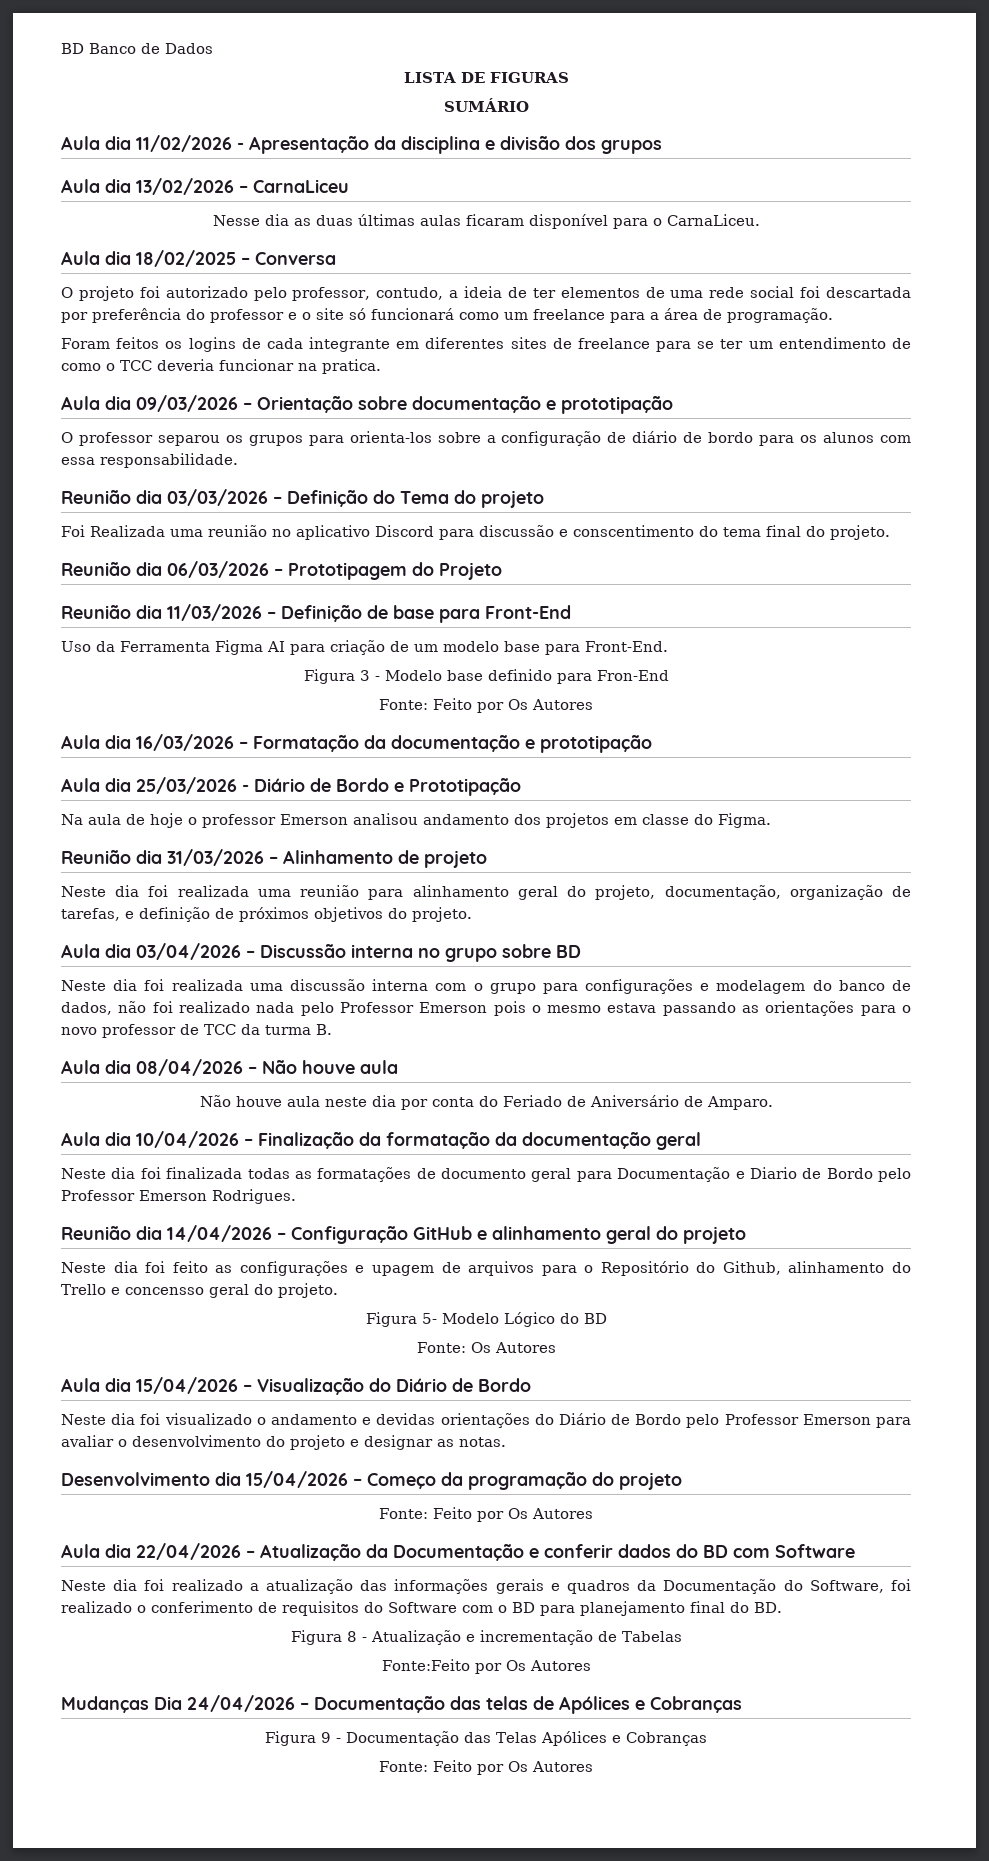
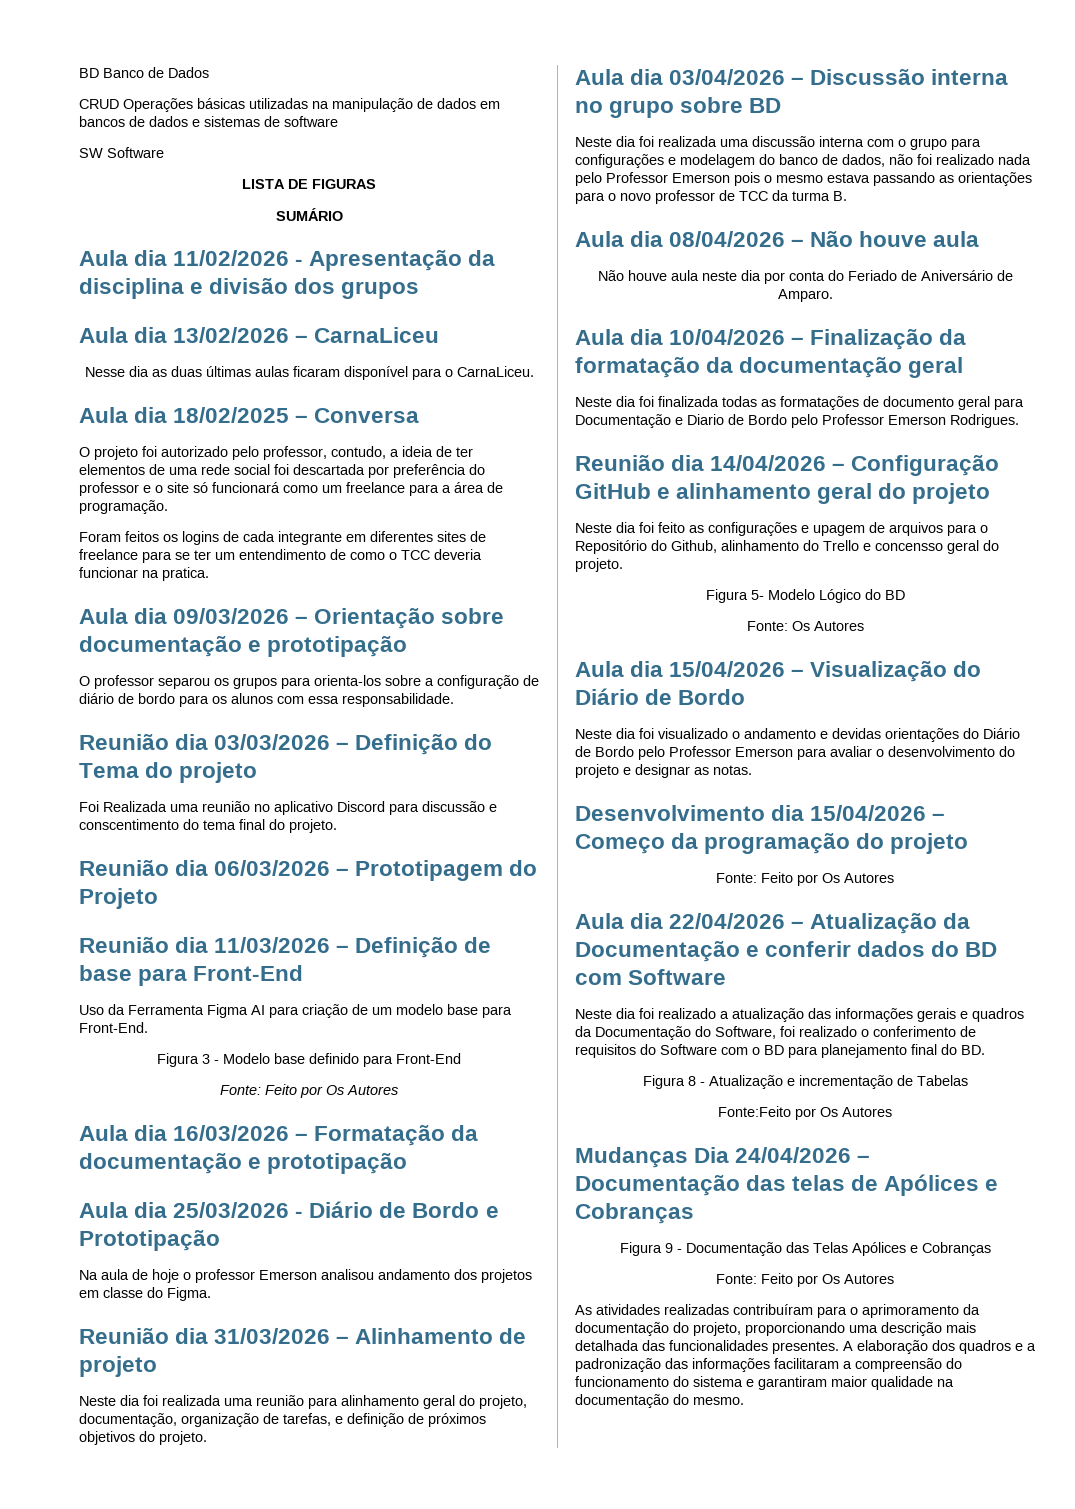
(213, 48) none -> [79,98,500,112] [79,116,338,127] [79,147,164,158] // CRUD Operações básicas utilizadas na manipulação de dados em bancos de dados e sistemas de software // SW Software
[596,670,669,681] Fron-End -> [396,1053,461,1064] Front-End
(593, 1766) none -> [575,1304,980,1318] [575,1322,976,1336] [575,1340,1036,1354] [575,1358,962,1372] [575,1376,954,1390] [575,1394,744,1408] // As atividades realizadas contribuíram para o aprimoramento da documentação do projeto, proporcionando uma descrição mais detalhada das funcionalidades presentes. A elaboração dos quadros e a padronização das informações facilitaram a compreensão do funcionamento do sistema e garantiram maior qualidade na documentação do mesmo.

